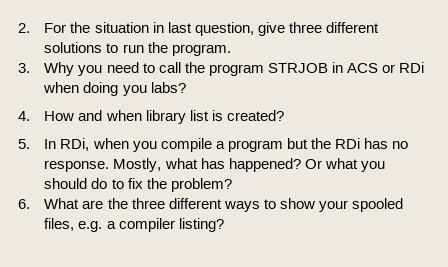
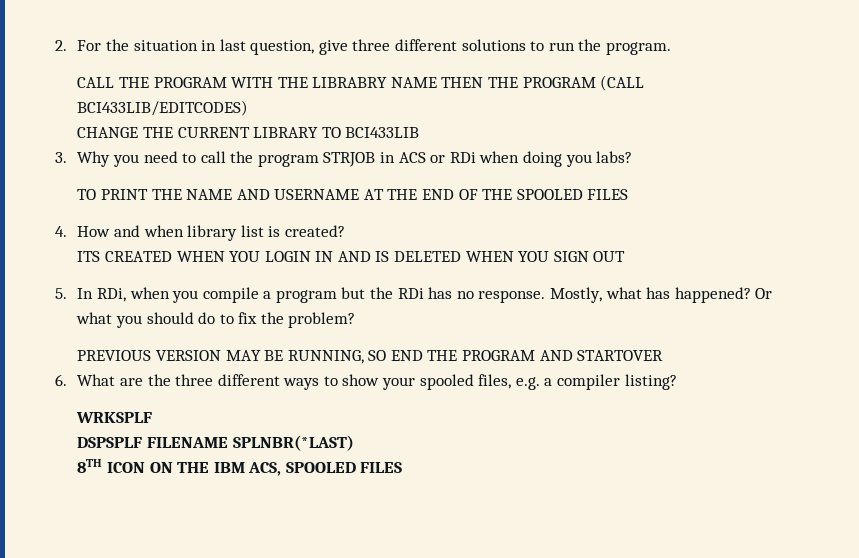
(231, 50) none -> [77,75,645,91] [77,100,249,116] [77,127,420,138] // CALL THE PROGRAM WITH THE LIBRABRY NAME THEN THE PROGRAM (CALL BCI433LIB/EDITCODES) // CHANGE THE CURRENT LIBRARY TO BCI433LIB
(186, 87) none -> [77,189,629,200] // TO PRINT THE NAME AND USERNAME AT THE END OF THE SPOOLED FILES
(284, 115) none -> [77,251,626,262] // ITS CREATED WHEN YOU LOGIN IN AND IS DELETED WHEN YOU SIGN OUT
(232, 185) none -> [77,350,664,364] // PREVIOUS VERSION MAY BE RUNNING, SO END THE PROGRAM AND STARTOVER
(224, 225) none -> [76,412,153,423] [77,435,354,451] [77,459,403,476] // WRKSPLF // DSPSPLF FILENAME SPLNBR(*LAST) // 8TH ICON ON THE IBM ACS, SPOOLED FILES

